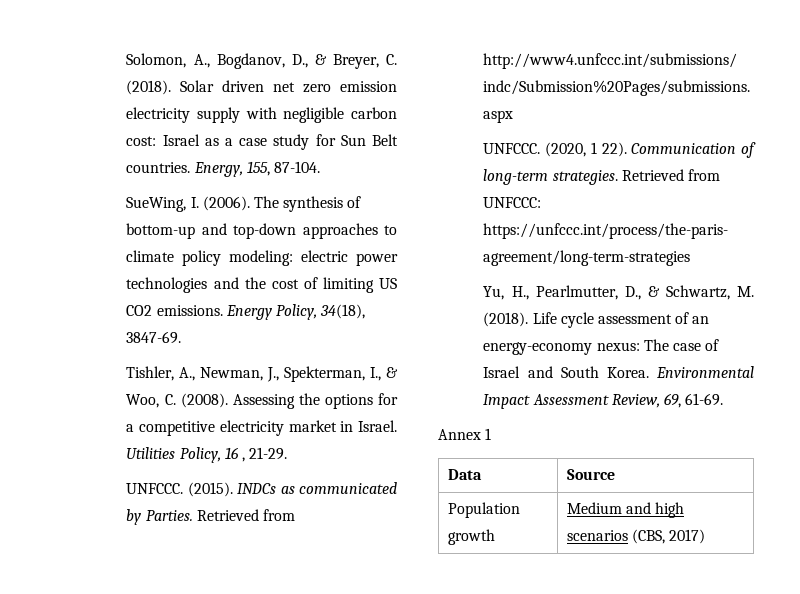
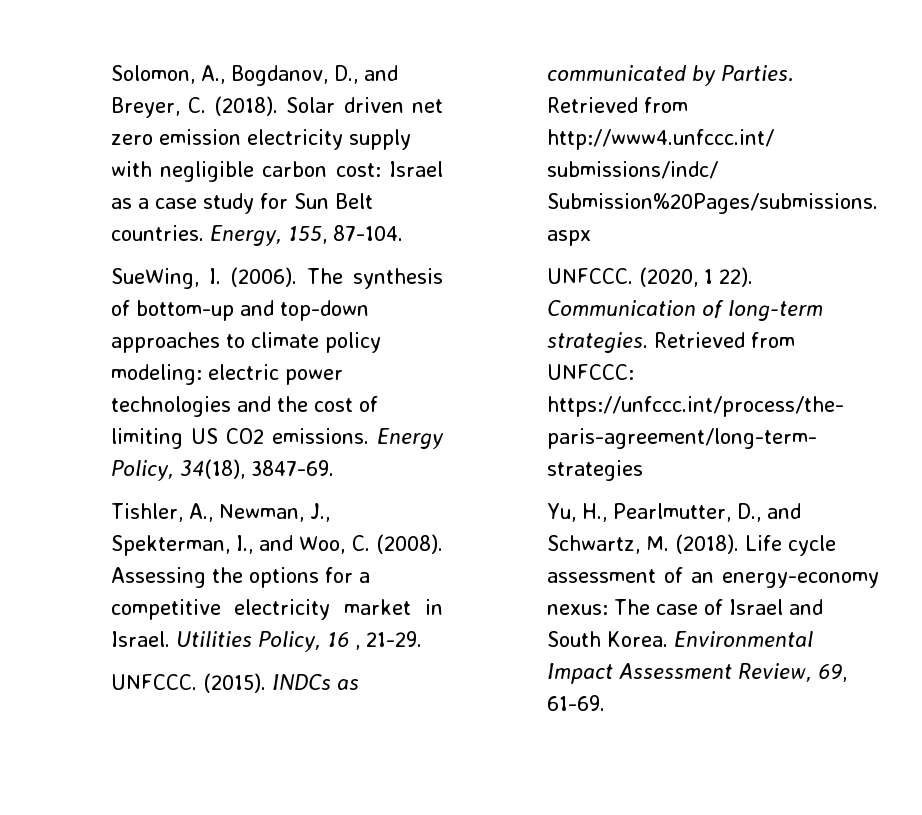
[314,54,327,65] & -> [363,65,398,81] and
[385,367,398,378] & -> [259,535,294,551] and
[647,286,660,297] & -> [766,503,801,519] and
[438,428,492,440] [448,469,483,480] [567,469,616,480] [448,502,521,518] [448,529,496,545] [567,502,685,518] [567,529,706,544] // Annex 1 // Data | Source // Population growth | Medium and high scenarios (CBS, 2017) -> (605, 703) none

